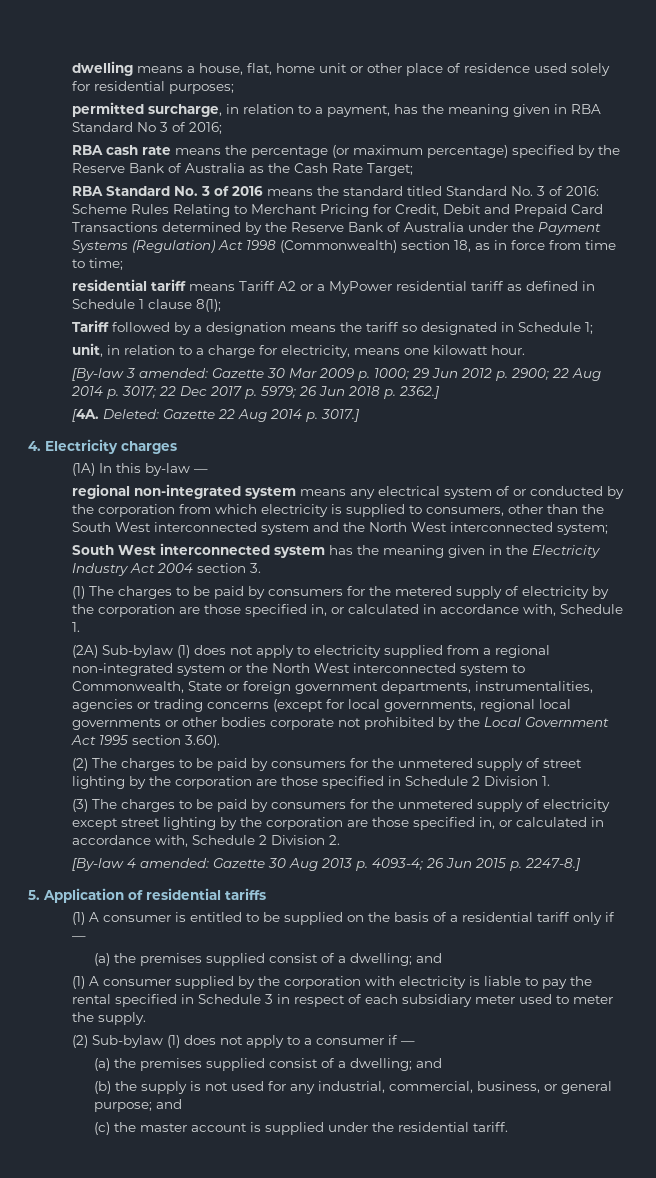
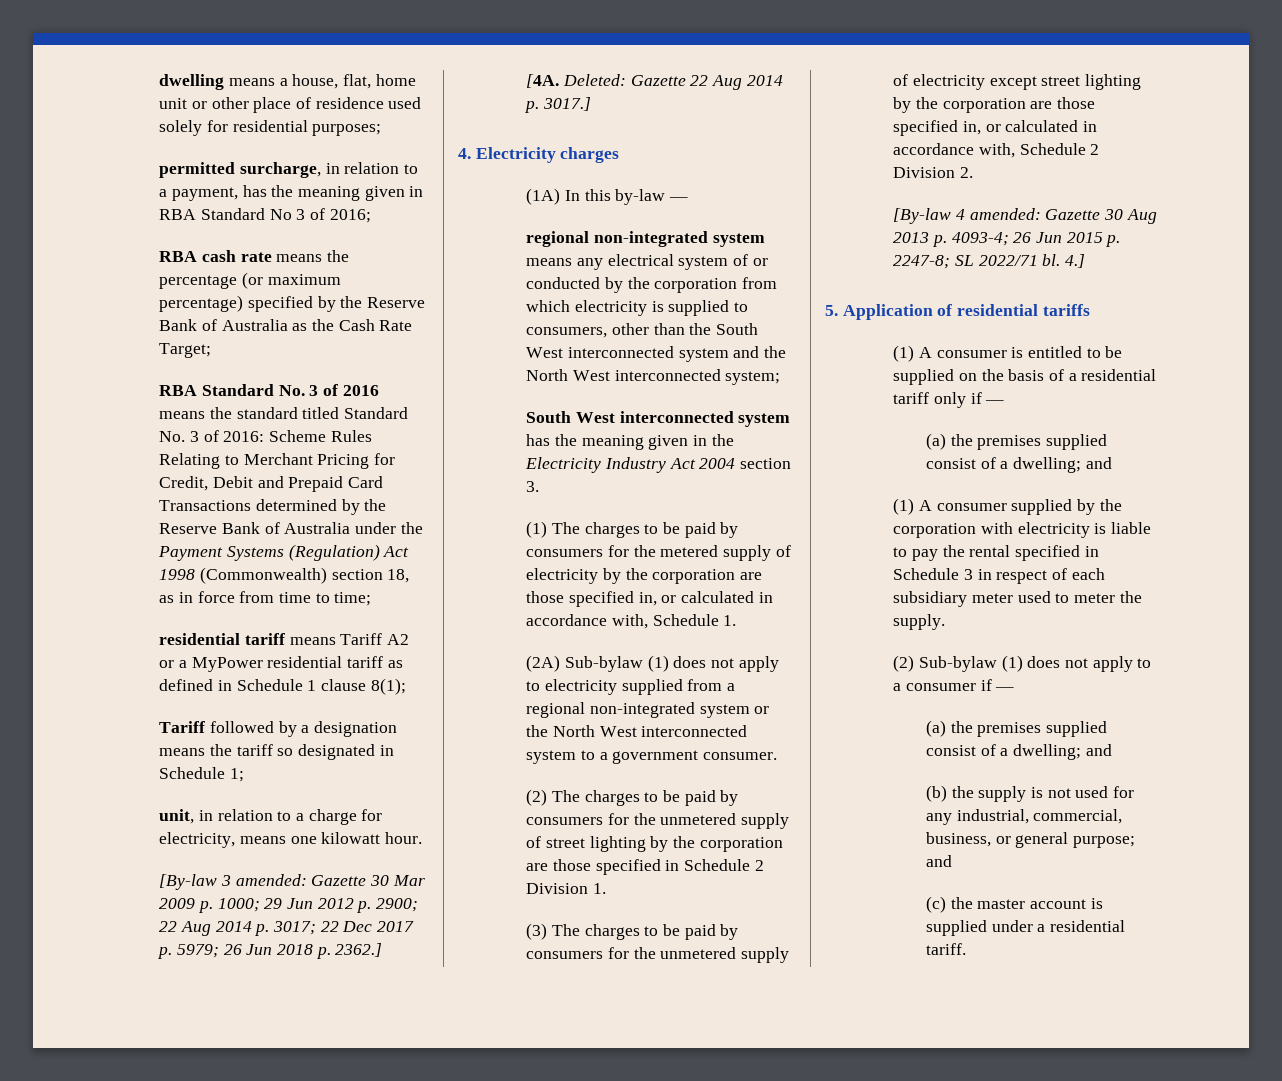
[71,681,593,694] [71,699,571,712] [71,717,609,730] [70,735,220,748] Commonwealth, State or foreign government departments, instrumentalities, agencies or trading concerns (except for local governments, regional local governments or other bodies corporate not prohibited by the Local Government Act 1995 section 3.60). -> [599,750,778,764] a government consumer.
[524,858,581,871] 2247-8.] -> [893,254,1086,269] 2247-8; SL 2022/71 bl. 4.]
[371,1122,394,1132] the -> [1037,924,1046,932] a

